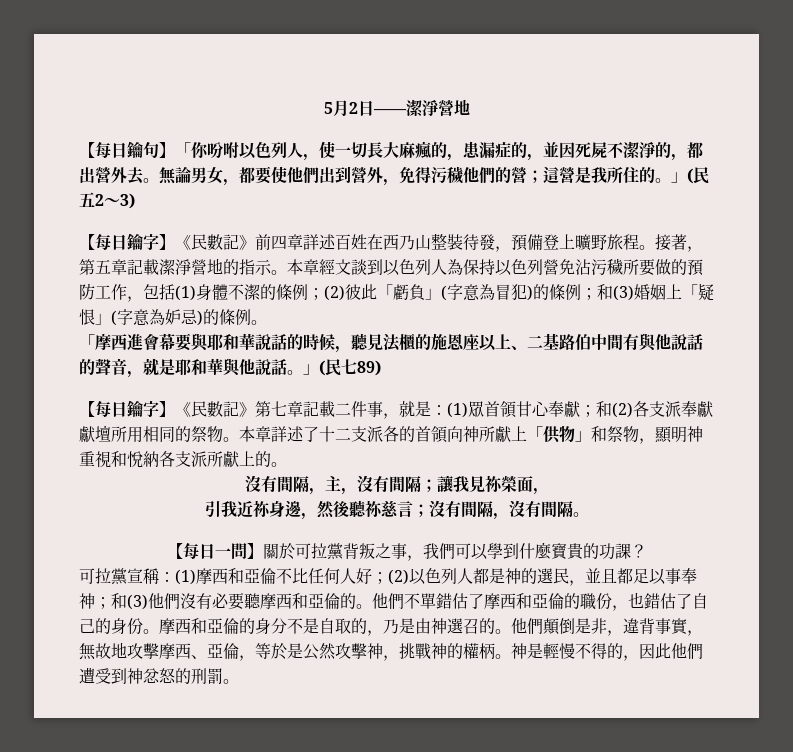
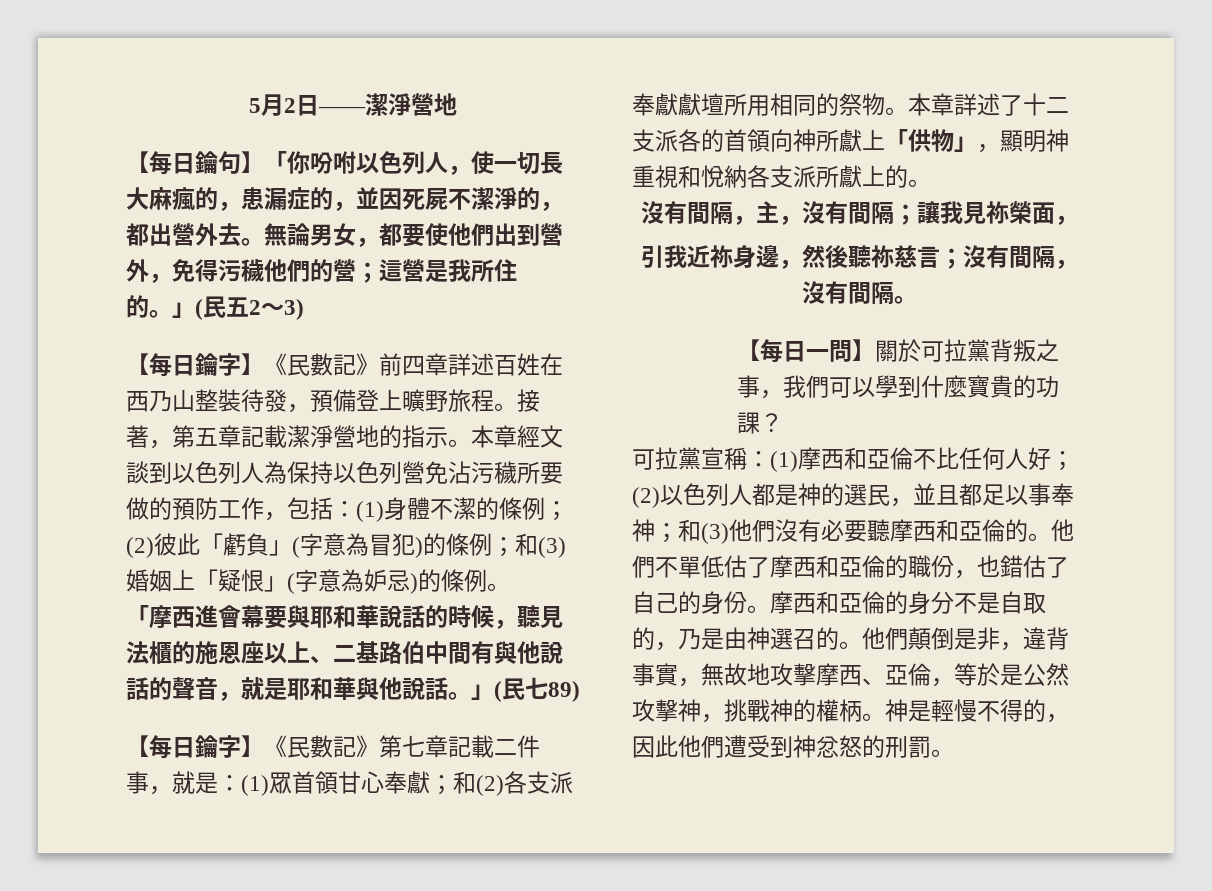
(175, 292) none -> [333,501,356,517] ：
[591,426,639,443] 和祭物 -> (977, 144) none
[436,593,452,609] 錯 -> [701,555,724,578] 低

